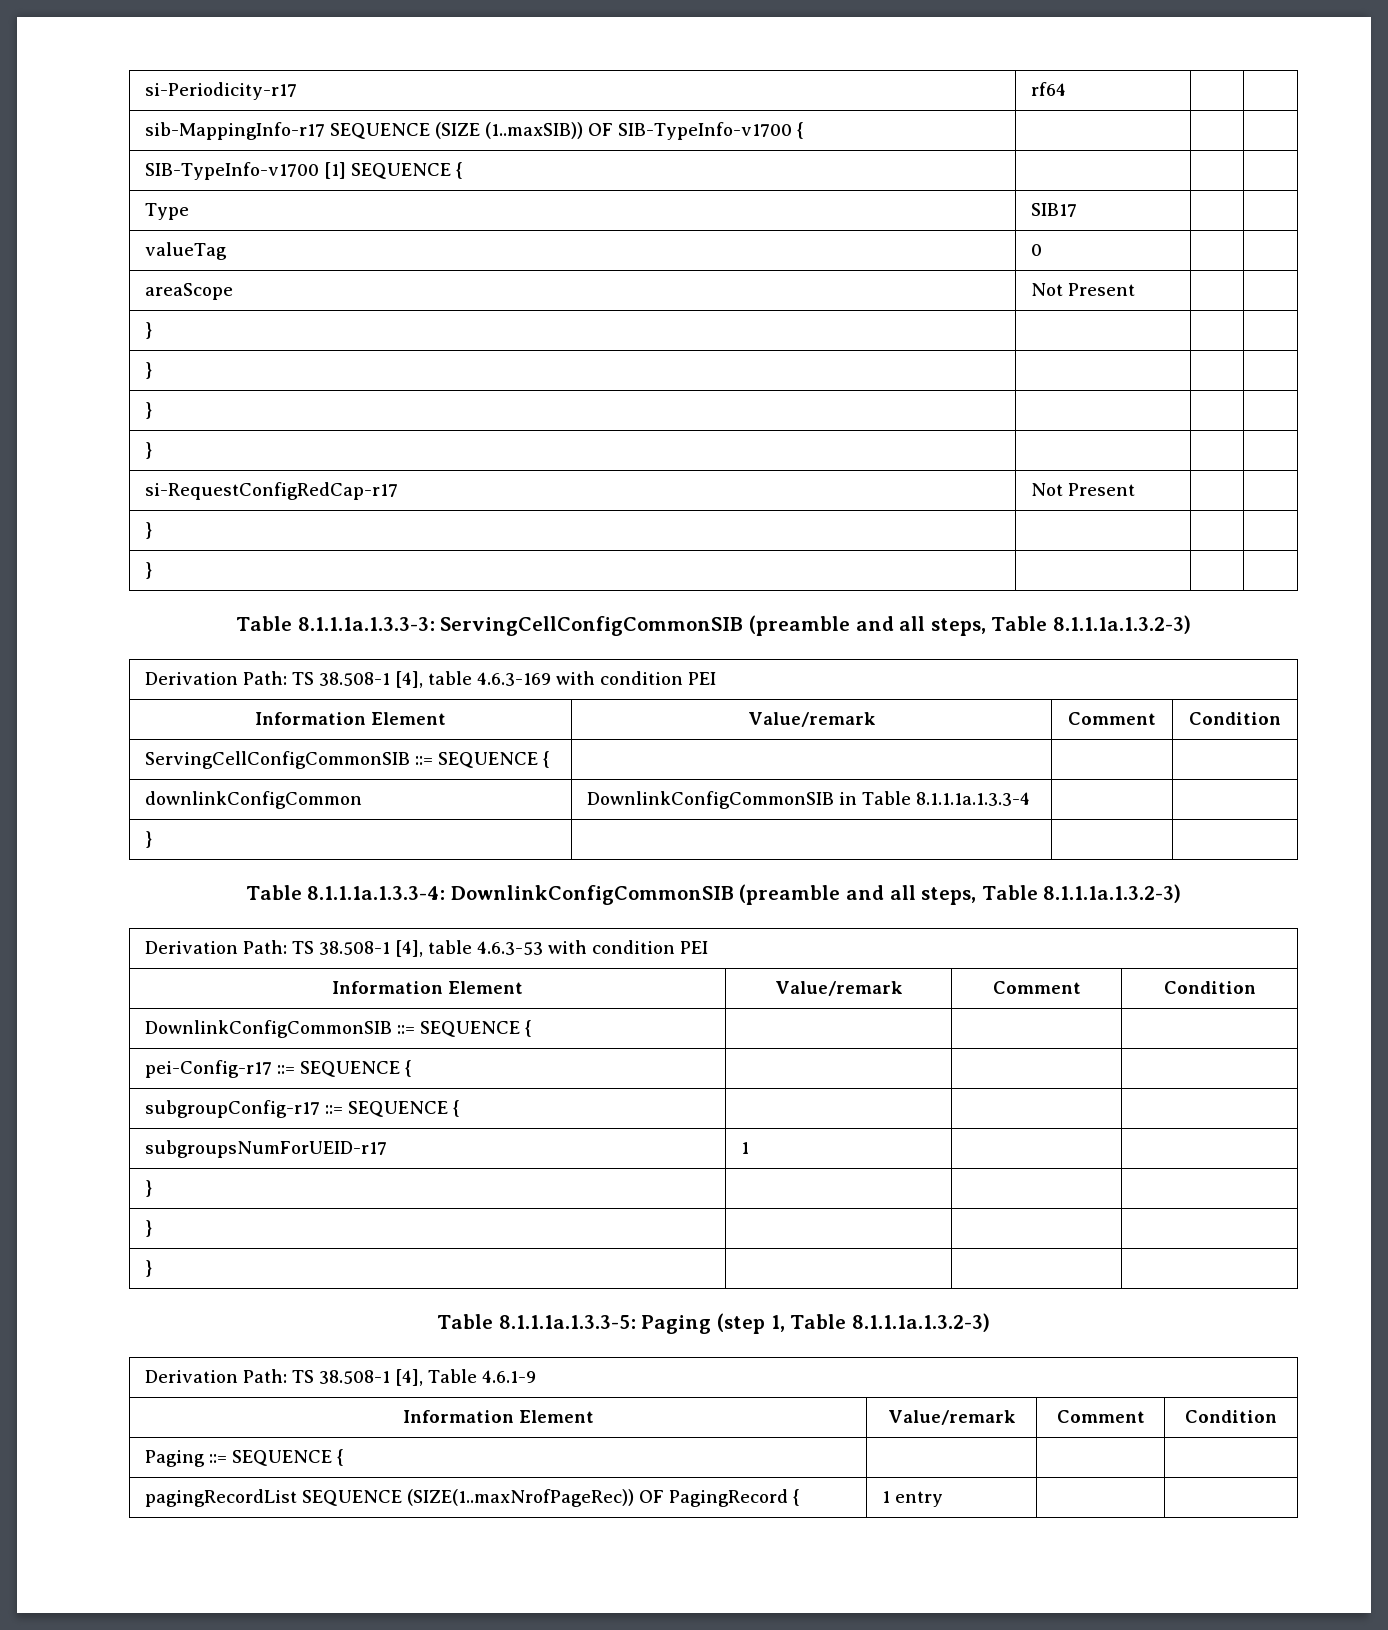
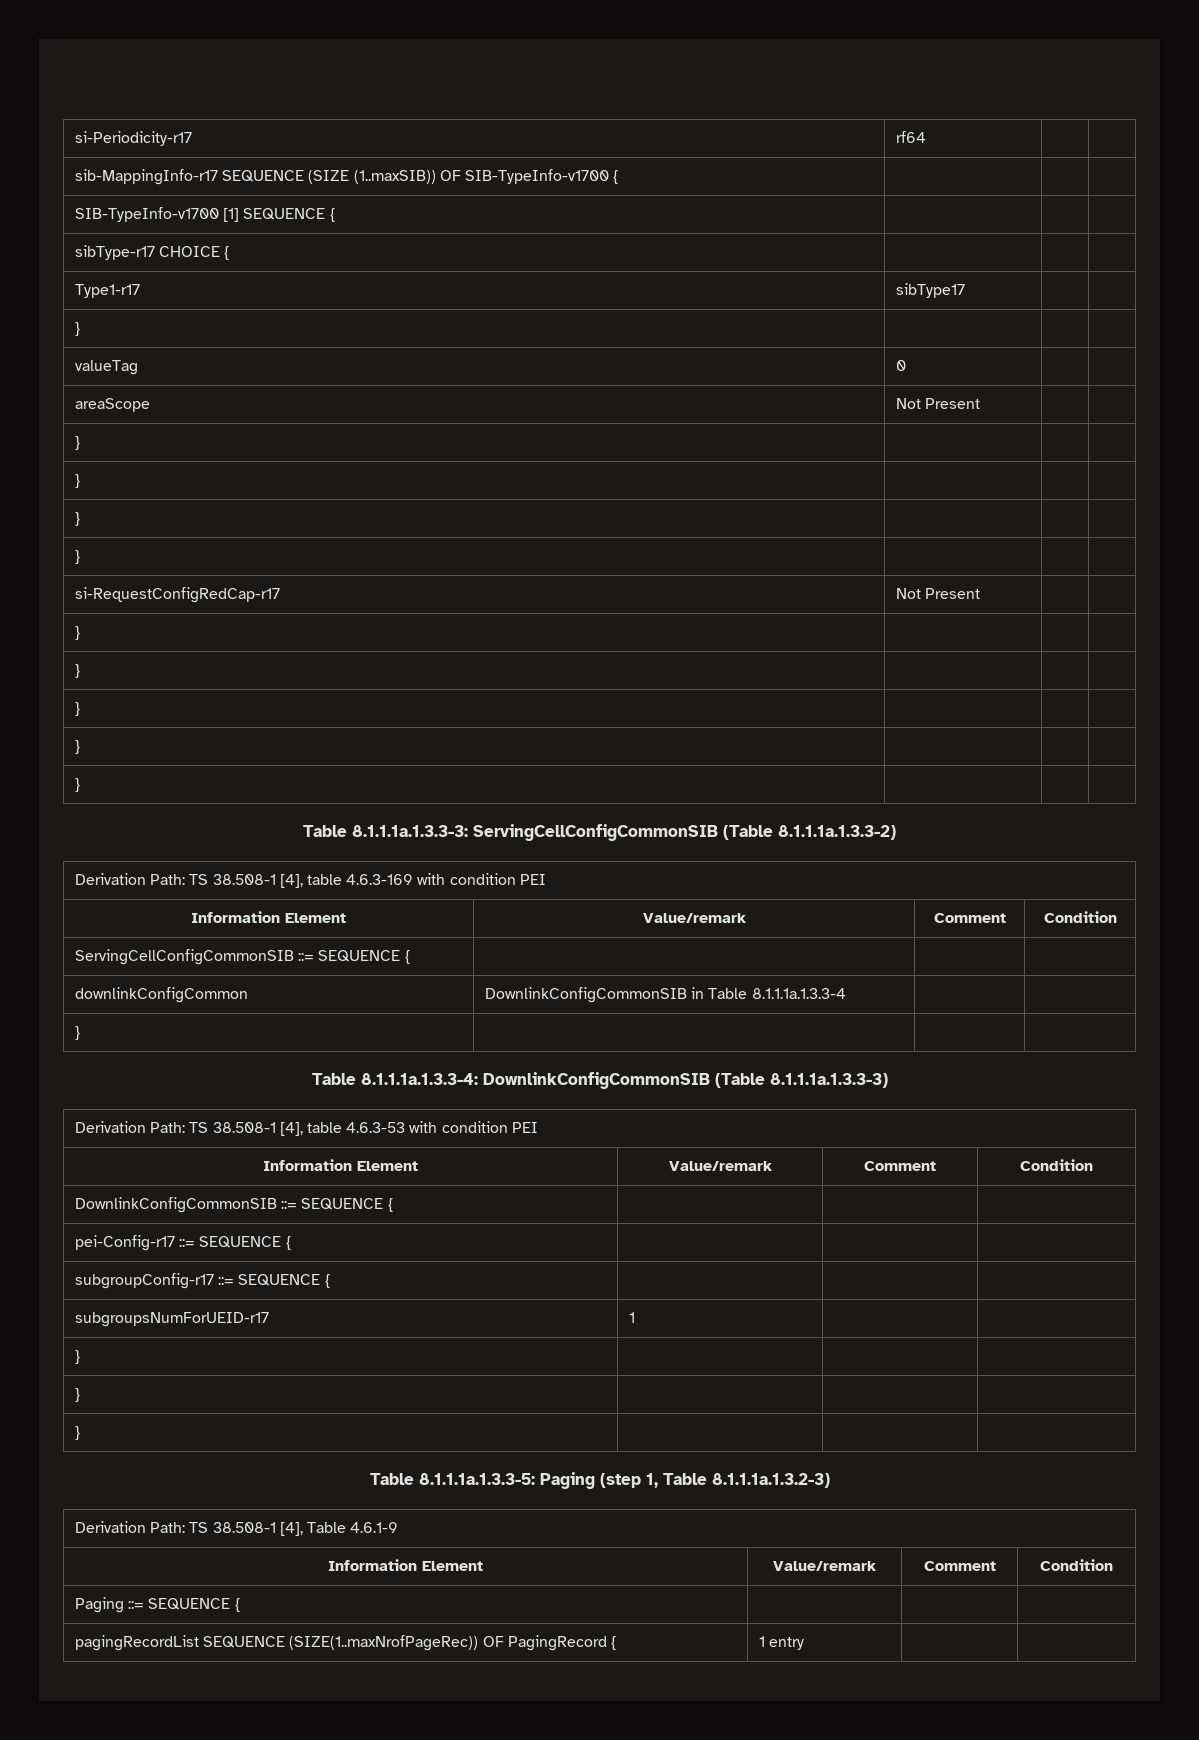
[144,203,189,220] [1030,203,1077,217] Type | SIB17 -> [75,245,230,260] [75,284,141,298] [896,283,966,298] [75,322,81,336] sibType-r17 CHOICE { | | | // Type1-r17 | sibType17 | | // } |
(152, 570) none -> [75,702,81,716] [75,740,81,754] [75,778,81,792] // } | | | // } | | | // } | | |
[748,615,1191,636] (preamble and all steps, Table 8.1.1.1a.1.3.2-3) -> [723,825,896,840] (Table 8.1.1.1a.1.3.3-2)
[739,884,1182,905] (preamble and all steps, Table 8.1.1.1a.1.3.2-3) -> [714,1073,888,1088] (Table 8.1.1.1a.1.3.3-3)

